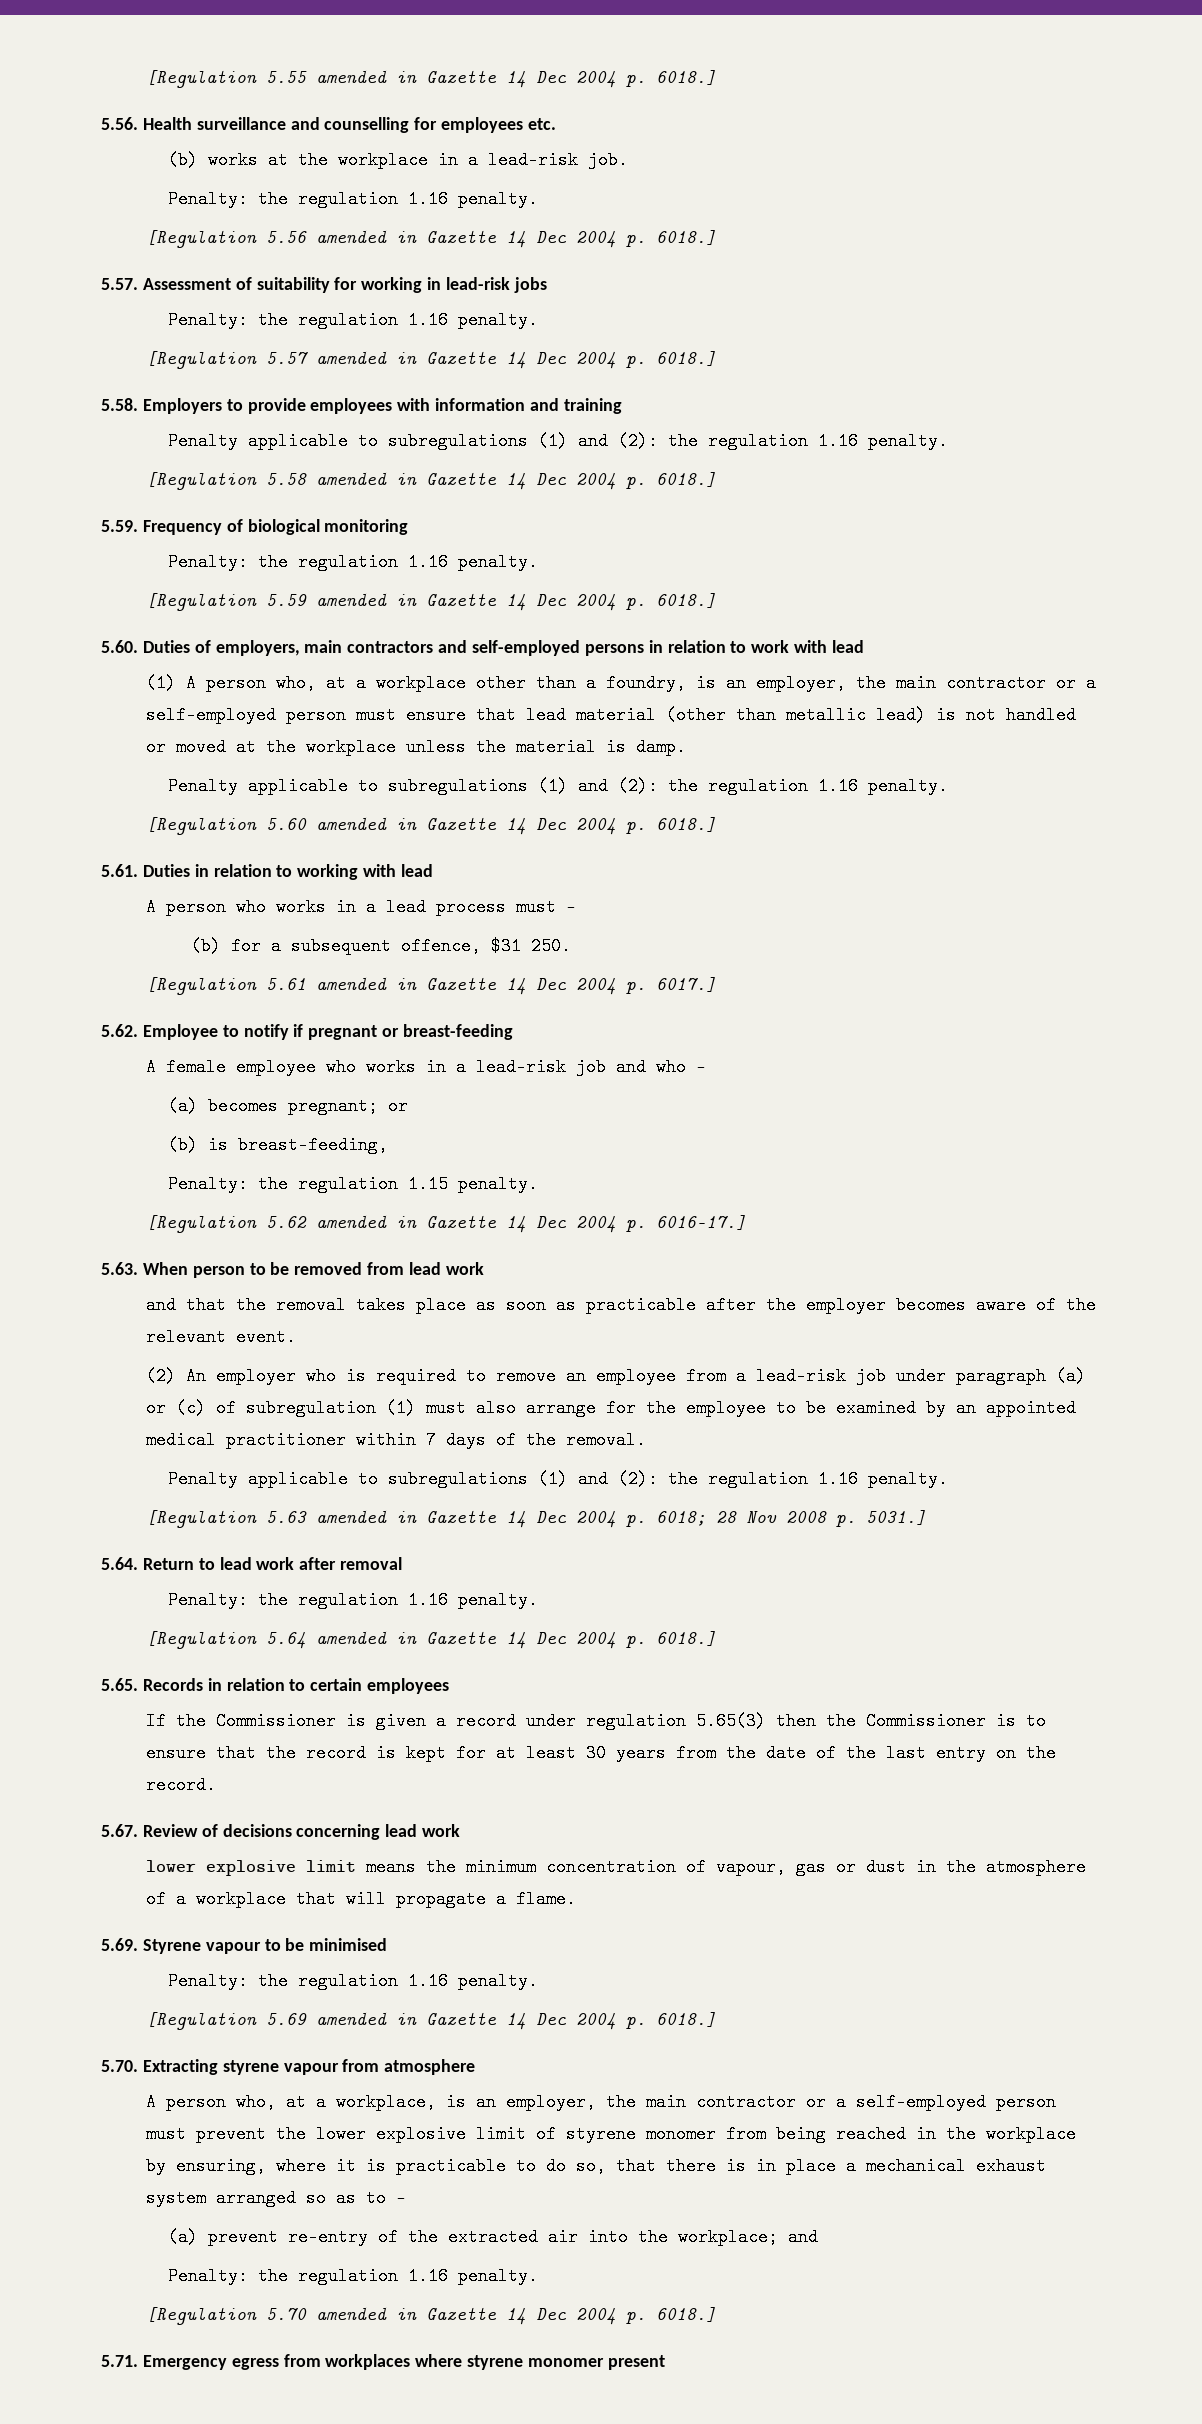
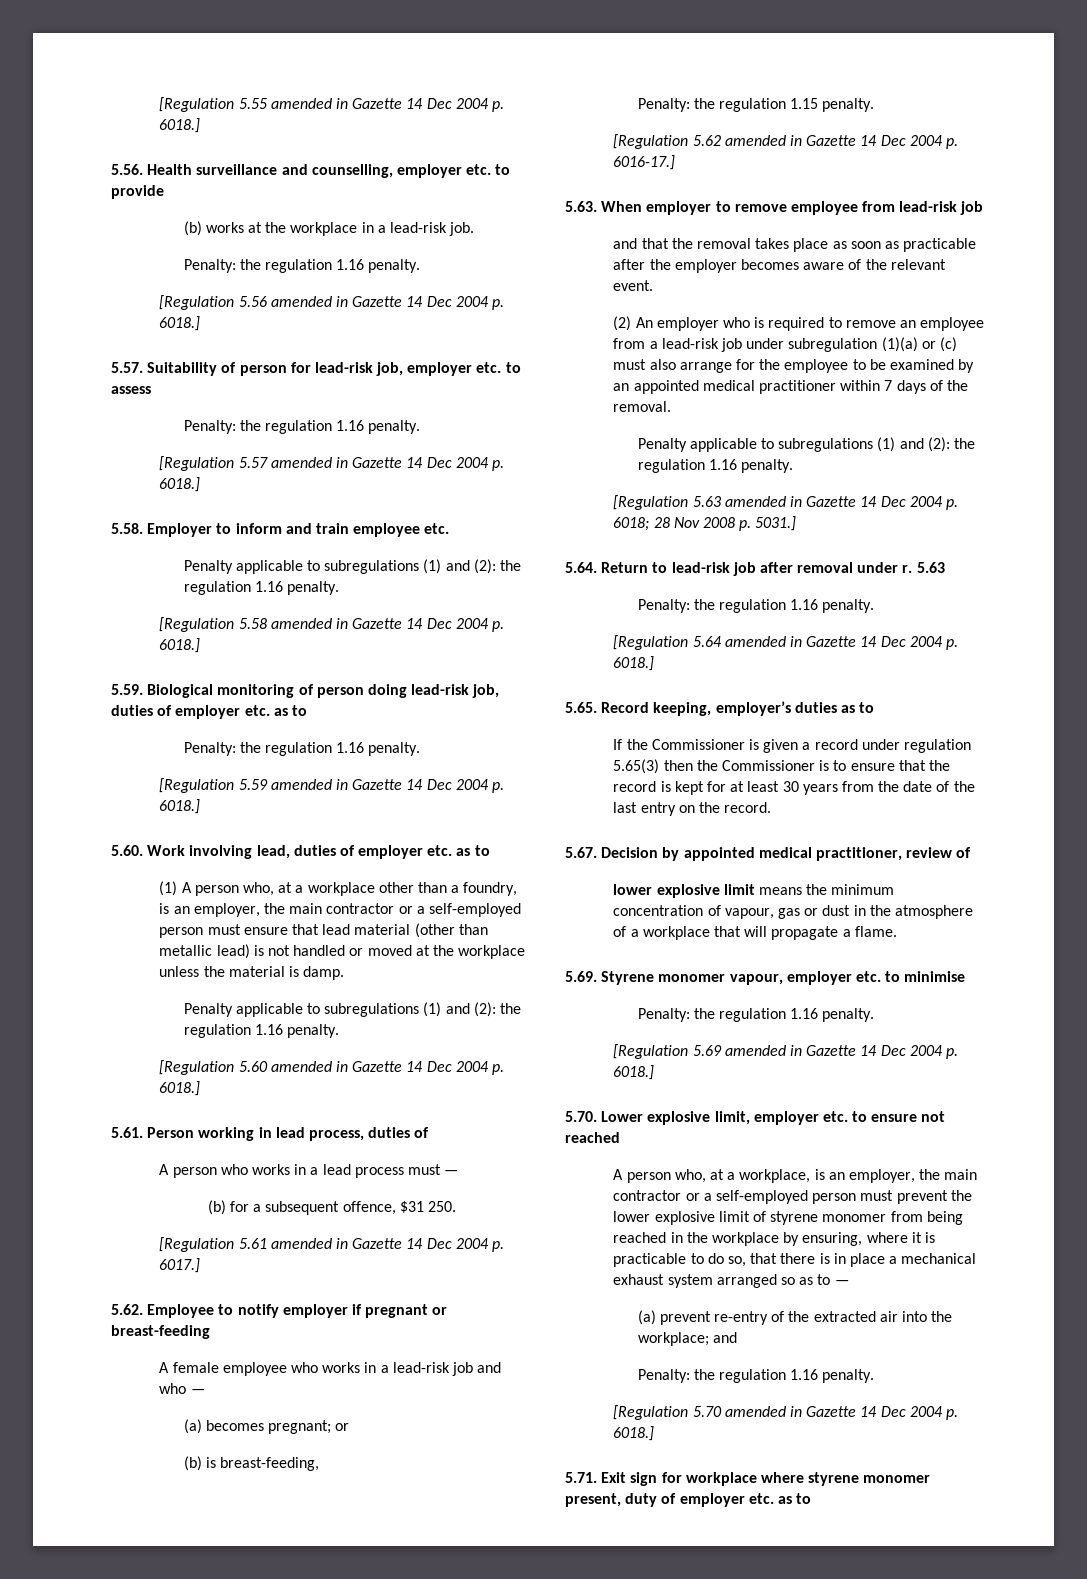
[324,117,557,133] counselling for employees etc. -> [311,164,511,178] [111,185,164,199] counselling, employer etc. to provide
[142,277,547,293] Assessment of suitability for working in lead-risk jobs -> [147,362,521,376] [111,386,151,394] Suitability of person for lead-risk job, employer etc. to assess
[142,398,622,414] Employers to provide employees with information and training -> [147,523,450,537] Employer to inform and train employee etc.
[142,519,409,535] Frequency of biological monitoring -> [147,684,500,698] [111,705,307,719] Biological monitoring of person doing lead-risk job, duties of employer etc. as to
[142,640,865,656] Duties of employers, main contractors and self-employed persons in relation to work with lead -> [147,845,490,859] Work involving lead, duties of employer etc. as to
[142,864,434,880] Duties in relation to working with lead -> [147,1127,430,1141] Person working in lead process, duties of
(289, 1032) none -> [282,1304,348,1318] employer
[192,1262,484,1278] person to be removed from lead work -> [646,201,984,215] employer to remove employee from lead-risk job
[955,1367,1086,1385] [145,1399,416,1417] paragraph (a) or (c) of subregulation (1) -> [788,337,957,352] subregulation (1)(a) or (c)
[219,1557,295,1570] lead work -> [671,562,756,576] lead-risk job
(403, 1563) none -> [857,562,945,573] under r. 5.63
[142,1678,450,1694] Records in relation to certain employees -> [601,701,875,716] Record keeping, employer’s duties as to
[142,1824,461,1840] Review of decisions concerning lead work -> [601,847,972,861] Decision by appointed medical practitioner, review of
[205,1938,388,1954] vapour to be minimised -> [658,971,966,985] monomer vapour, employer etc. to minimise
[142,2059,476,2075] Extracting styrene vapour from atmosphere -> [601,1111,946,1125] [565,1132,620,1143] Lower explosive limit, employer etc. to ensure not reached
[142,2354,665,2370] Emergency egress from workplaces where styrene monomer present -> [601,1472,931,1486] [565,1493,812,1507] Exit sign for workplace where styrene monomer present, duty of employer etc. as to

